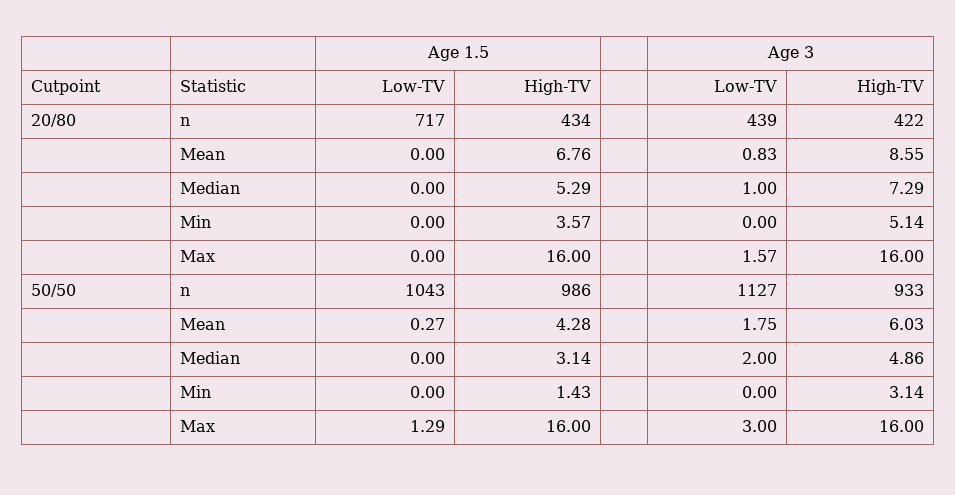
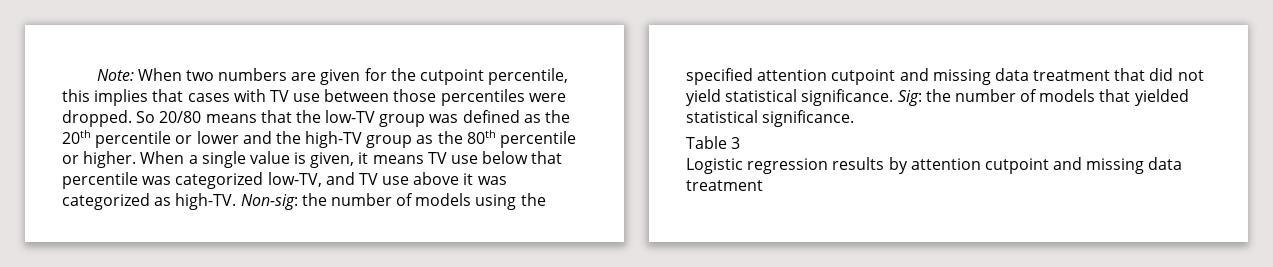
[426,46,489,61] [766,46,814,61] [30,79,101,95] [179,79,246,92] [382,80,446,92] [524,79,592,95] [714,80,778,92] [857,79,925,95] [30,114,76,127] [179,117,190,126] [415,114,446,126] [561,114,592,126] [747,114,778,126] [894,114,925,126] [179,148,225,160] [410,148,446,160] [556,148,592,160] [742,148,778,160] [889,148,925,160] [179,181,240,194] [410,182,446,194] [556,182,592,194] [742,182,778,194] [889,182,925,194] [179,215,211,228] [410,216,446,228] [556,216,592,228] [742,216,778,228] [889,216,925,228] [179,250,215,262] [410,250,446,262] [546,250,592,262] [742,250,778,262] [879,250,925,262] [30,284,76,297] [179,287,190,296] [405,284,446,296] [561,284,592,296] [737,284,778,296] [894,284,925,296] [179,318,225,330] [410,318,446,330] [556,318,592,330] [742,318,778,330] [889,318,925,330] [179,351,240,364] [410,352,446,364] [556,352,592,364] [742,352,778,364] [889,352,925,364] [179,385,211,398] [410,386,446,398] [556,386,592,398] [742,386,778,398] [889,386,925,398] [179,420,215,432] [410,420,446,432] [546,420,592,432] [742,420,778,432] [879,420,925,432] | | Age 1.5 | | Age 3 // Cutpoint | Statistic | Low-TV | High-TV | | Low-TV | High-TV // 20/80 | n | 717 | 434 | | 439 | 422 // | Mean | 0.00 | 6.76 | | 0.83 | 8.55 // | Median | 0.00 | 5.29 | | 1.00 | 7.29 // | Min | 0.00 | 3.57 | | 0.00 | 5.14 // | Max | 0.00 | 16.00 | | 1.57 | 16.00 // 50/50 | n | 1043 | 986 | | 1127 | 933 // | Mean | 0.27 | 4.28 | | 1.75 | 6.03 // | Median | 0.00 | 3.14 | | 2.00 | 4.86 // | Min | 0.00 | 1.43 | | 0.00 | 3.14 // | Max | 1.29 | 16.00 | | 3.00 | 16.00 -> [96,68,569,85] [62,89,566,106] [62,110,571,127] [62,130,577,148] [62,151,563,168] [62,172,507,189] [62,193,546,210] [686,68,1204,85] [686,89,1189,106] [686,110,855,127] [686,136,741,149] [686,157,1183,174] [686,180,763,191] Note: When two numbers are given for the cutpoint percentile, this implies that cases with TV use between those percentiles were dropped. So 20/80 means that the low-TV group was defined as the 20th percentile or lower and the high-TV group as the 80th percentile or higher. When a single value is given, it means TV use below that percentile was categorized low-TV, and TV use above it was categorized as high-TV. Non-sig: the number of models using the specified attention cutpoint and missing data treatment that did not yield statistical significance. Sig: the number of models that yielded statistical significance. // Table 3 // Logistic regression results by attention cutpoint and missing data treatment

